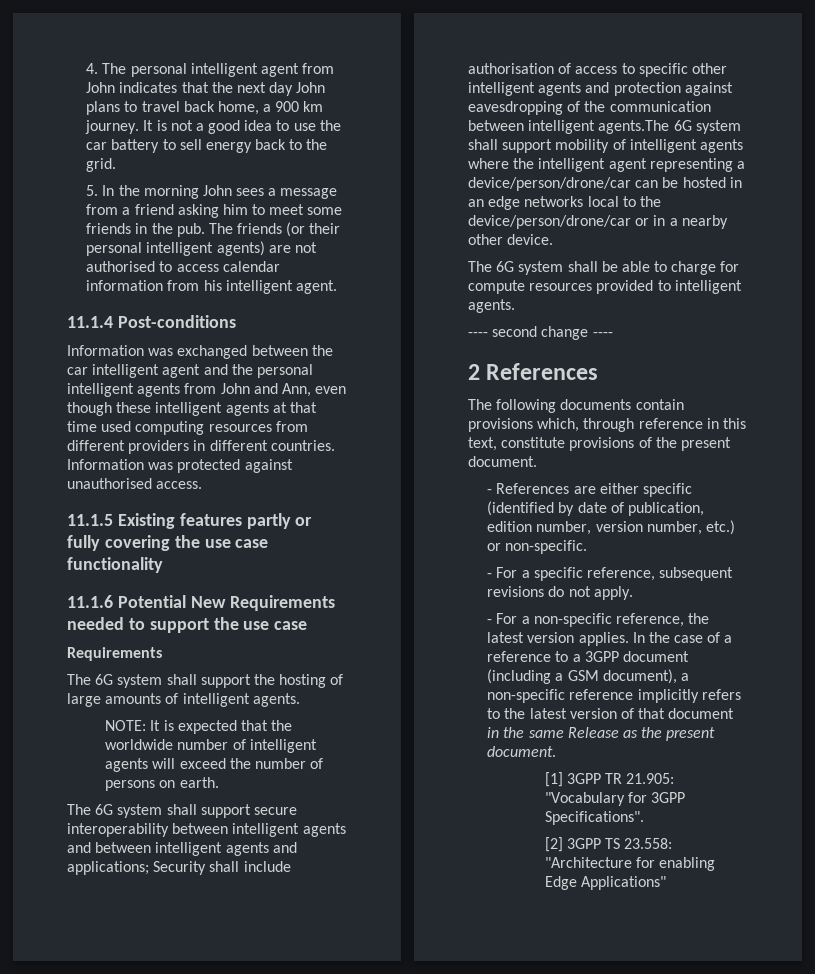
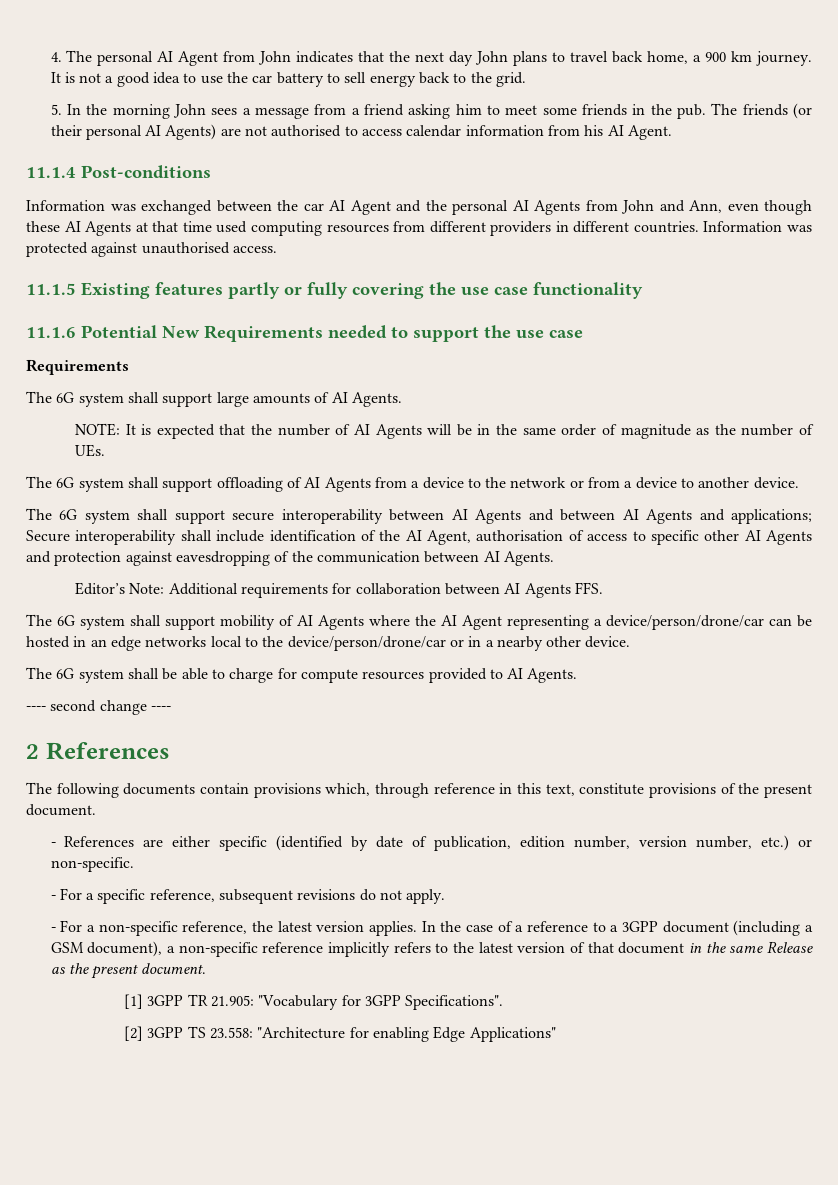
[190,63,299,77] intelligent agent -> [157,51,219,66] AI Agent
[146,241,265,256] intelligent agents) -> [145,124,217,140] AI Agents)
[225,280,337,294] intelligent agent. -> [607,125,672,140] AI Agent.
[92,364,201,378] intelligent agent -> [329,200,391,215] AI Agent
[67,383,181,397] intelligent agents -> [512,200,580,215] AI Agents
[155,402,269,416] intelligent agents -> [64,221,132,236] AI Agents
[253,674,344,688] the hosting of -> (213, 400) none
[182,693,300,707] intelligent agents. -> [331,392,402,407] AI Agents.
[105,739,317,753] [105,758,324,772] [105,777,219,791] worldwide number of intelligent agents will exceed the number of persons on earth. -> [277,424,814,439] [75,444,106,457] [26,476,799,492] number of AI Agents will be in the same order of magnitude as the number of UEs. // The 6G system shall support offloading of AI Agents from a device to the network or from a device to another device.
[232,823,346,837] [67,842,297,856] [67,861,291,875] intelligent agents and between intelligent agents and applications; Security shall include -> [451,509,813,524] [26,530,471,545] AI Agents and between AI Agents and applications; Secure interoperability shall include identification of the AI Agent,
[468,82,582,96] intelligent agents -> [744,530,812,545] AI Agents
[528,120,670,134] intelligent agents.The -> [483,551,554,566] [75,582,603,598] [26,614,52,626] AI Agents. // Editor’s Note: Additional requirements for collaboration between AI Agents FFS. // The
[629,139,743,153] [468,158,647,172] intelligent agents where the intelligent agent -> [297,615,502,630] AI Agents where the AI Agent
[674,280,742,294] [468,299,515,313] intelligent agents. -> [507,668,578,683] AI Agents.

